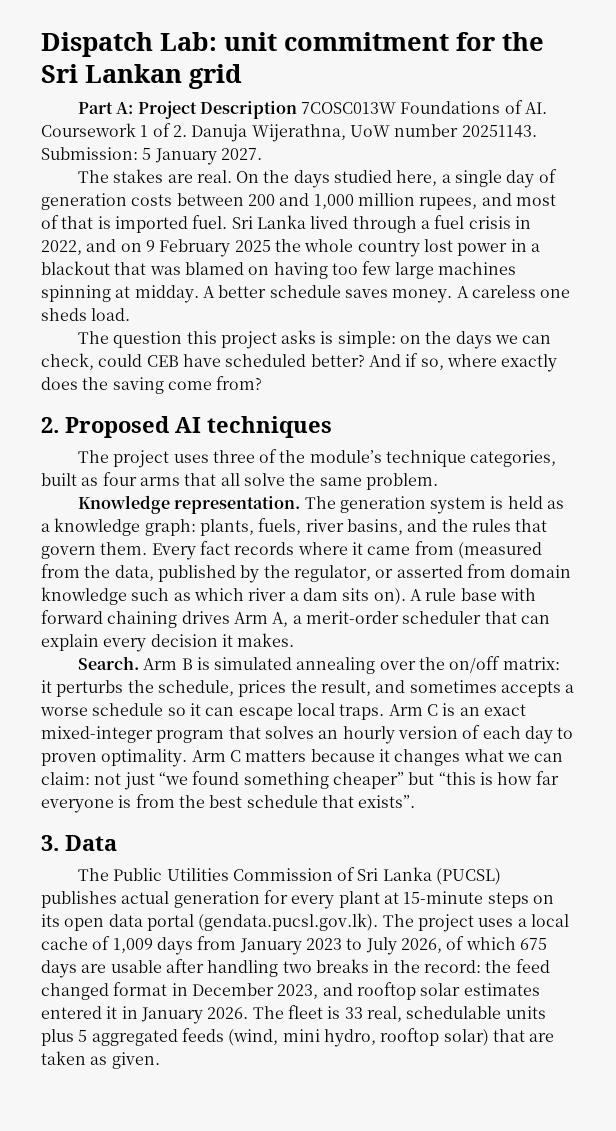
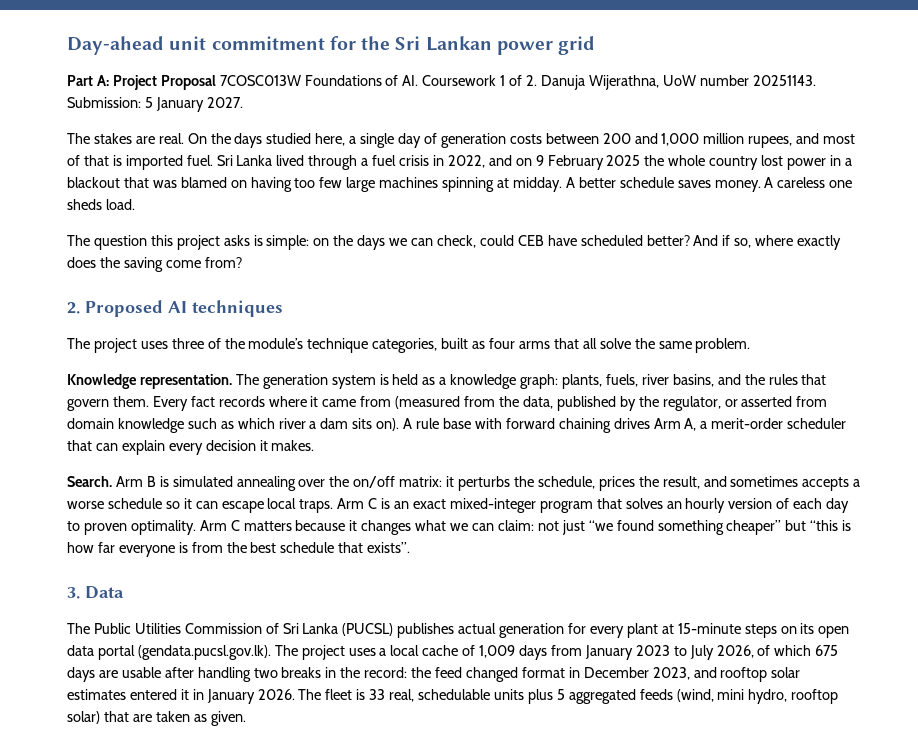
[41,32,217,57] Dispatch Lab: -> [67,36,164,55] Day-ahead
(182, 73) none -> [496,41,553,55] power
[199,101,297,119] Description -> [160,75,216,90] Proposal

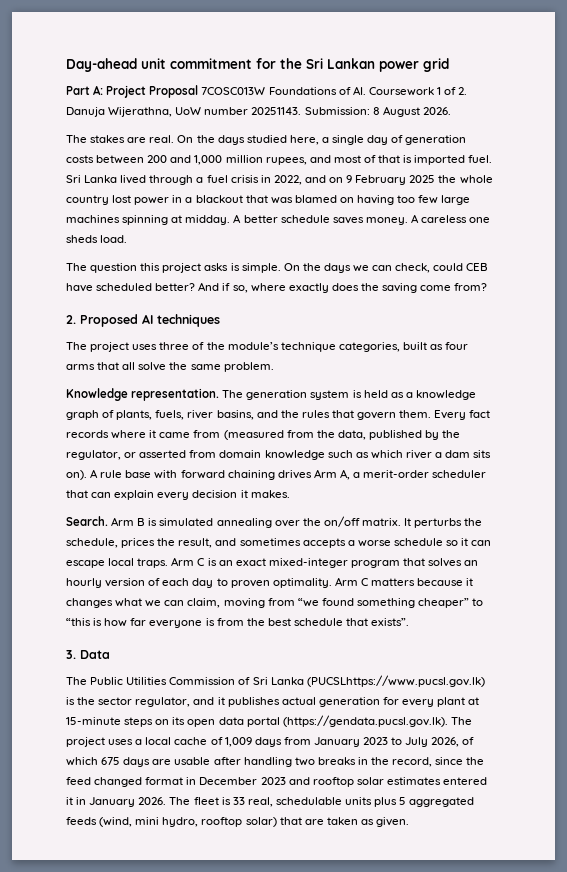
[144,97,243,112] 5 January 2027. -> [372,106,451,117] 8 August 2026.
[266,235,330,250] simple: on -> [241,263,300,273] simple. On
[520,374,559,389] graph: -> [66,410,115,420] graph of
[399,476,455,487] matrix: it -> [361,518,412,526] matrix. It
[497,520,585,535] claim: not just -> [187,598,295,608] claim, moving from
[785,520,807,531] but -> [472,598,484,606] to
[342,623,394,636] (PUCSL) -> [306,675,485,687] [66,697,225,707] (PUCSLhttps://www.pucsl.gov.lk) is the sector regulator, and it
[137,645,271,660] (gendata.pucsl.gov.lk). -> [282,715,448,727] (https://gendata.pucsl.gov.lk).
[364,667,408,678] record: -> [392,757,464,767] record, since
[652,667,690,680] 2023, -> [260,777,286,785] 2023

